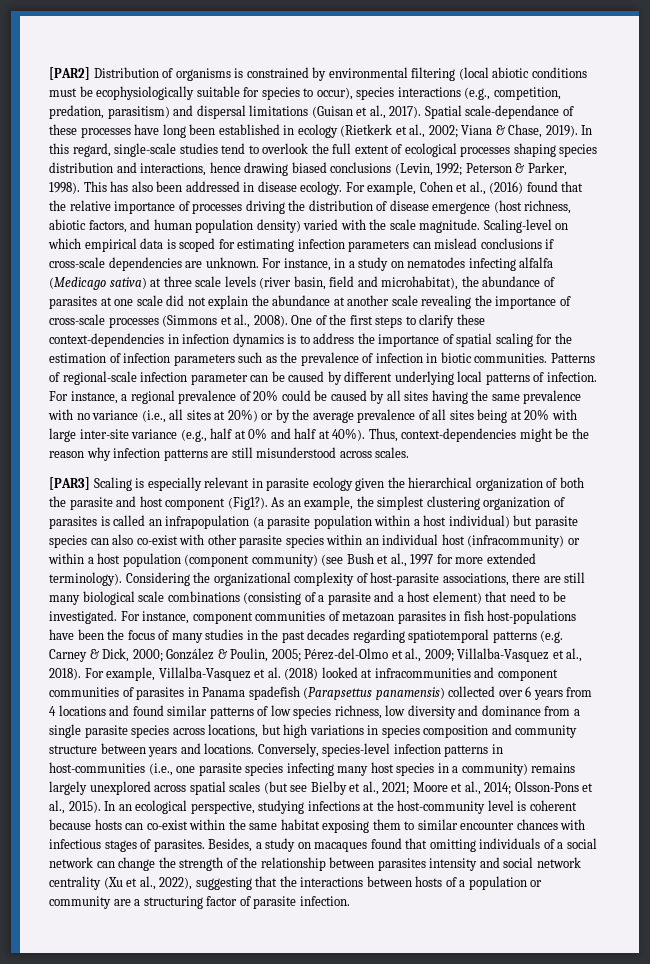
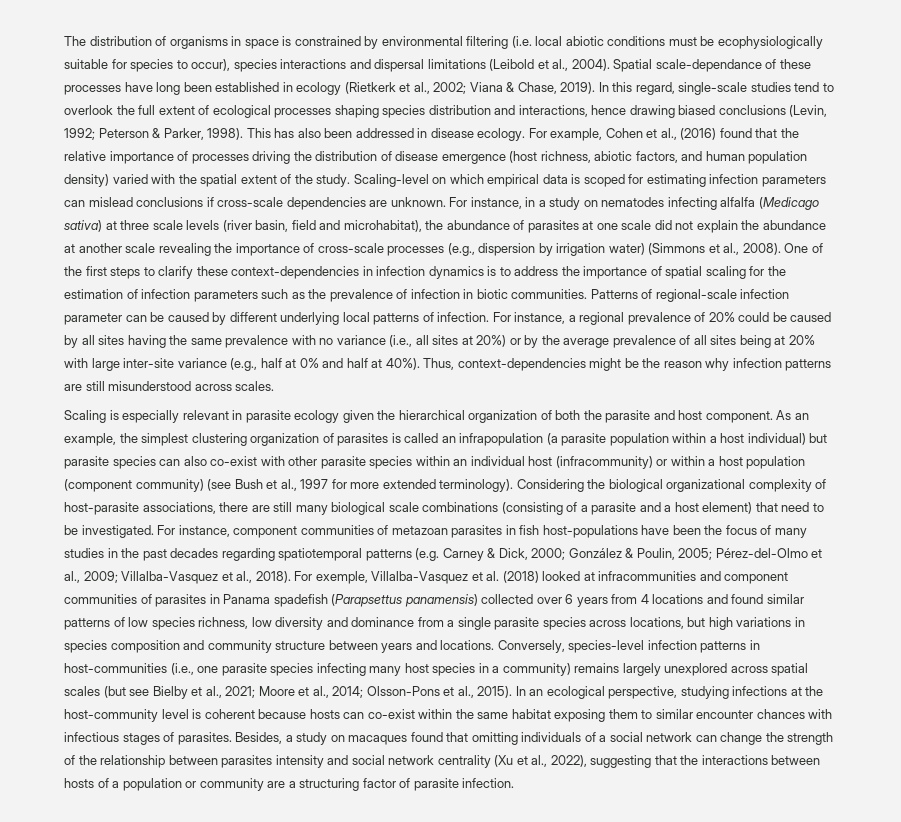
[49,67,231,81] [PAR2] Distribution of organisms -> [64,36,279,49] The distribution of organisms in space
[458,67,489,80] (local -> [511,36,563,48] (i.e. local
[464,87,561,100] [49,105,170,119] (e.g., competition, predation, parasitism) -> (347, 64) none
[311,105,422,119] (Guisan et al., 2017). -> [489,59,610,71] (Leibold et al., 2004).
[389,219,481,233] scale magnitude. -> [200,174,351,187] spatial extent of the study.
(159, 322) none -> [447,243,645,256] (e.g., dispersion by irrigation water)
[49,477,90,490] [PAR3] -> (275, 386) none
[165,497,268,510] component (Fig1?). -> [705,411,773,423] component.
(211, 577) none -> [608,479,663,492] biological
[106,667,156,681] example, -> [315,571,368,584] exemple,

